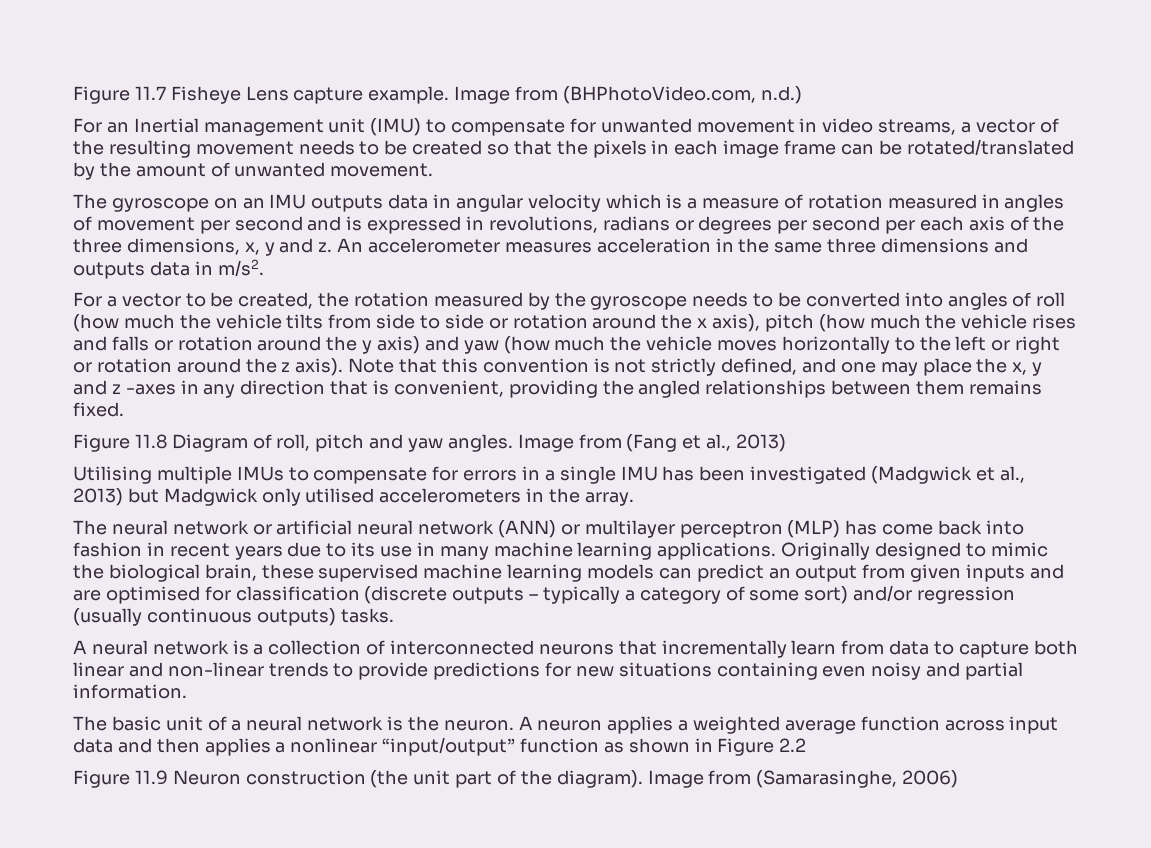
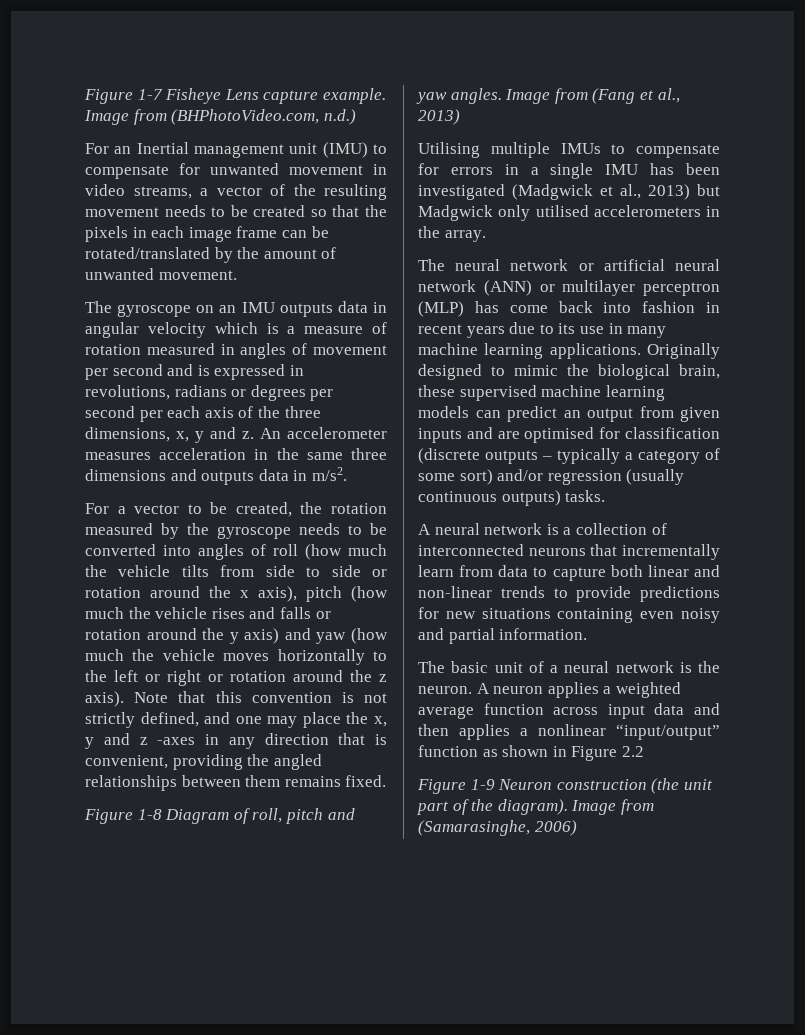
[73,86,166,104] Figure 11.7 -> [84,89,163,104] Figure 1-7
[134,434,167,449] 11.8 -> [137,809,162,820] 1-8
[134,770,168,785] 11.9 -> [470,779,495,790] 1-9

